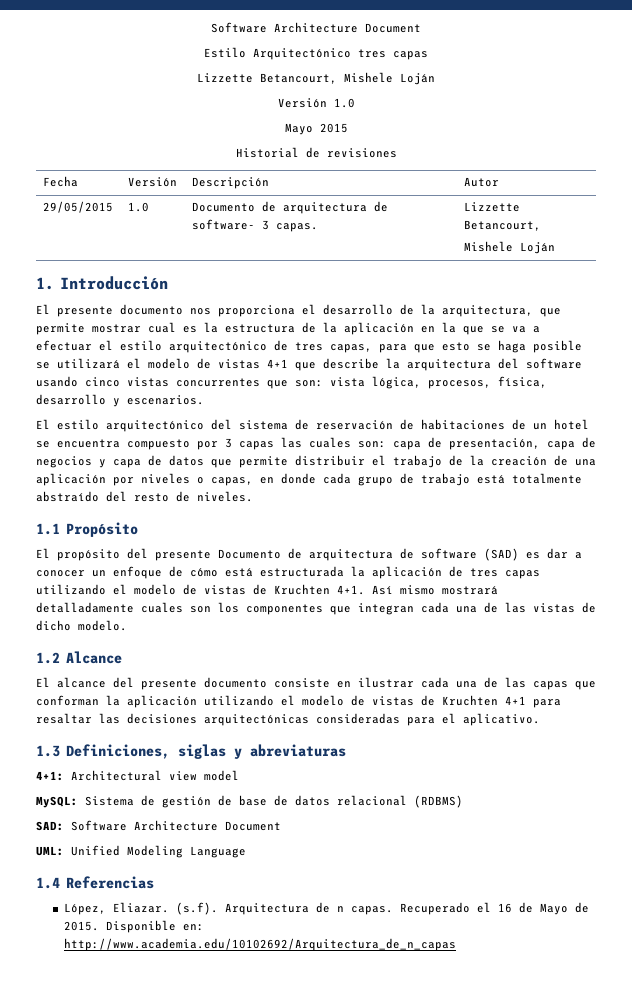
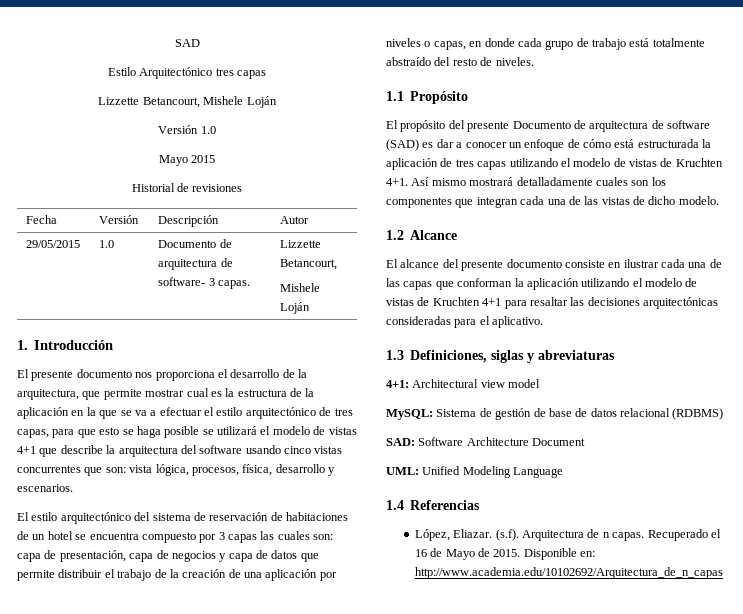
[211,22,421,33] Software Architecture Document -> [174,39,200,47] SAD

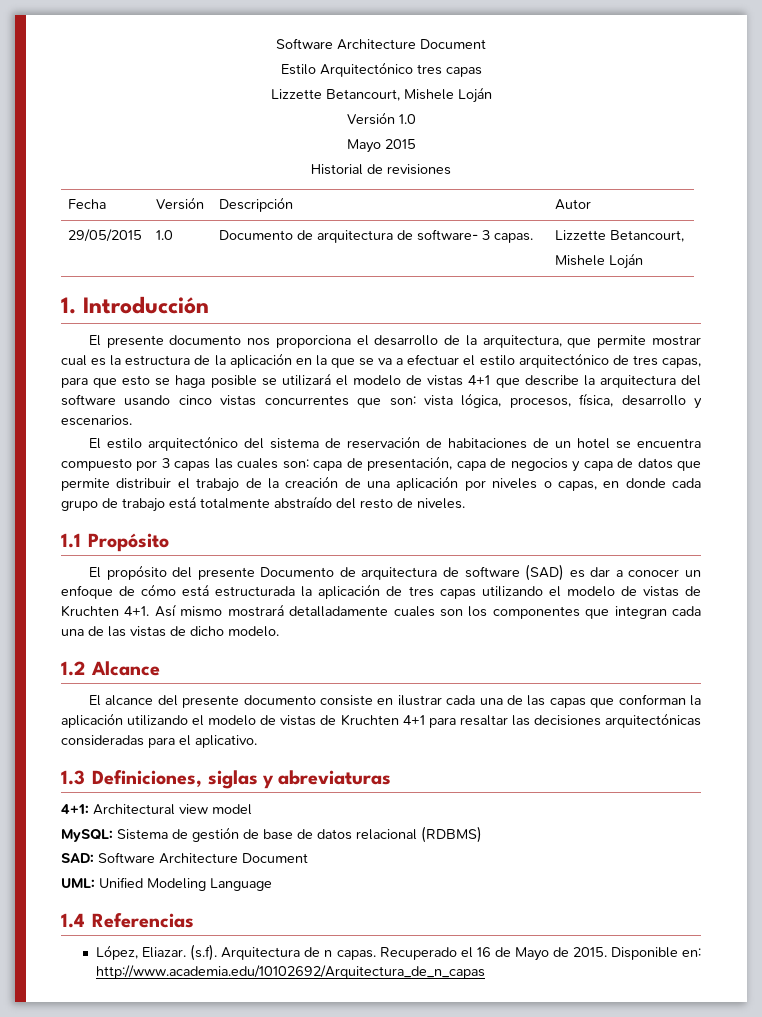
[174,39,200,47] SAD -> [276,38,486,50] Software Architecture Document

